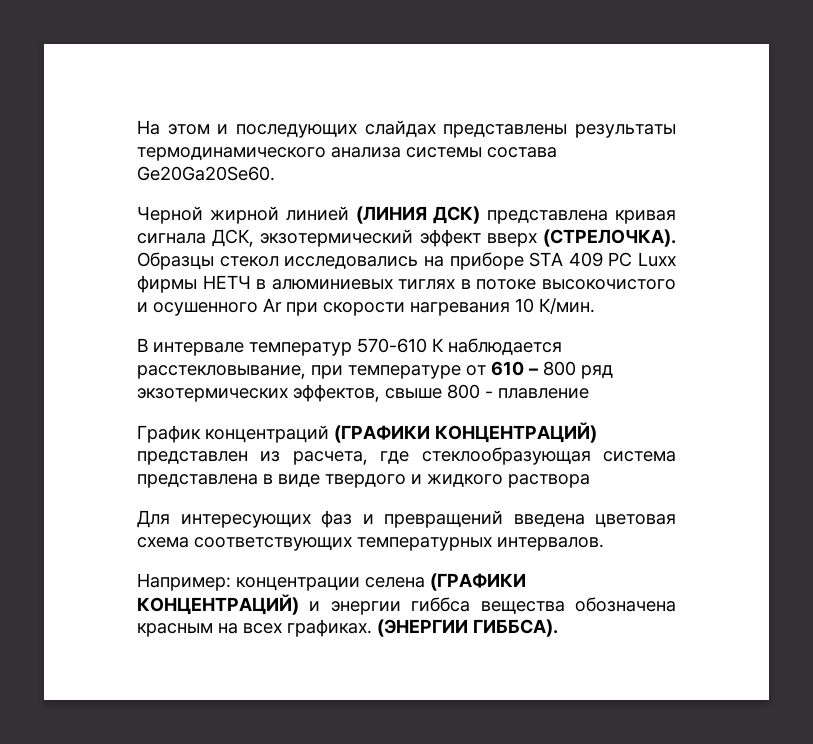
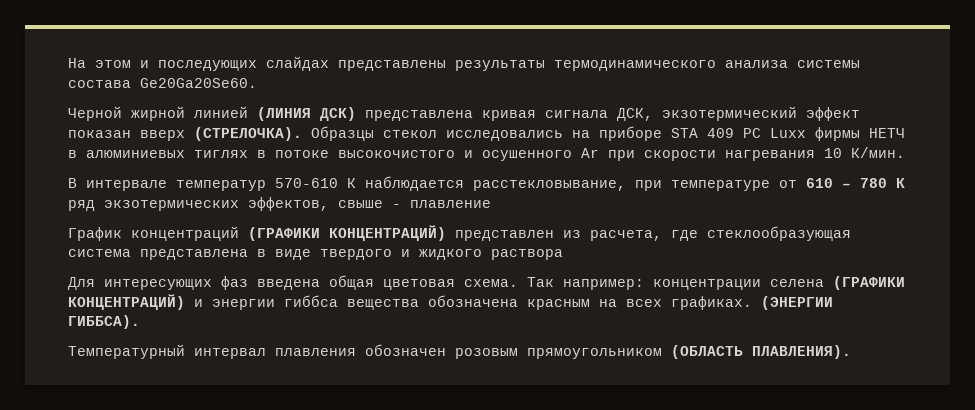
(481, 238) none -> [68,130,131,138] показан
[543,361,576,376] 800 -> [860,178,905,188] 780 К
[447,384,480,399] 800 -> (383, 204) none
[362,510,676,528] [137,537,604,551] [137,573,231,591] и превращений введена цветовая схема соответствующих температурных интервалов. // Например: -> [257,275,644,290] введена общая цветовая схема. Так например:
(558, 628) none -> [68,344,851,359] // Температурный интервал плавления обозначен розовым прямоугольником (ОБЛАСТЬ ПЛАВЛЕНИЯ).

